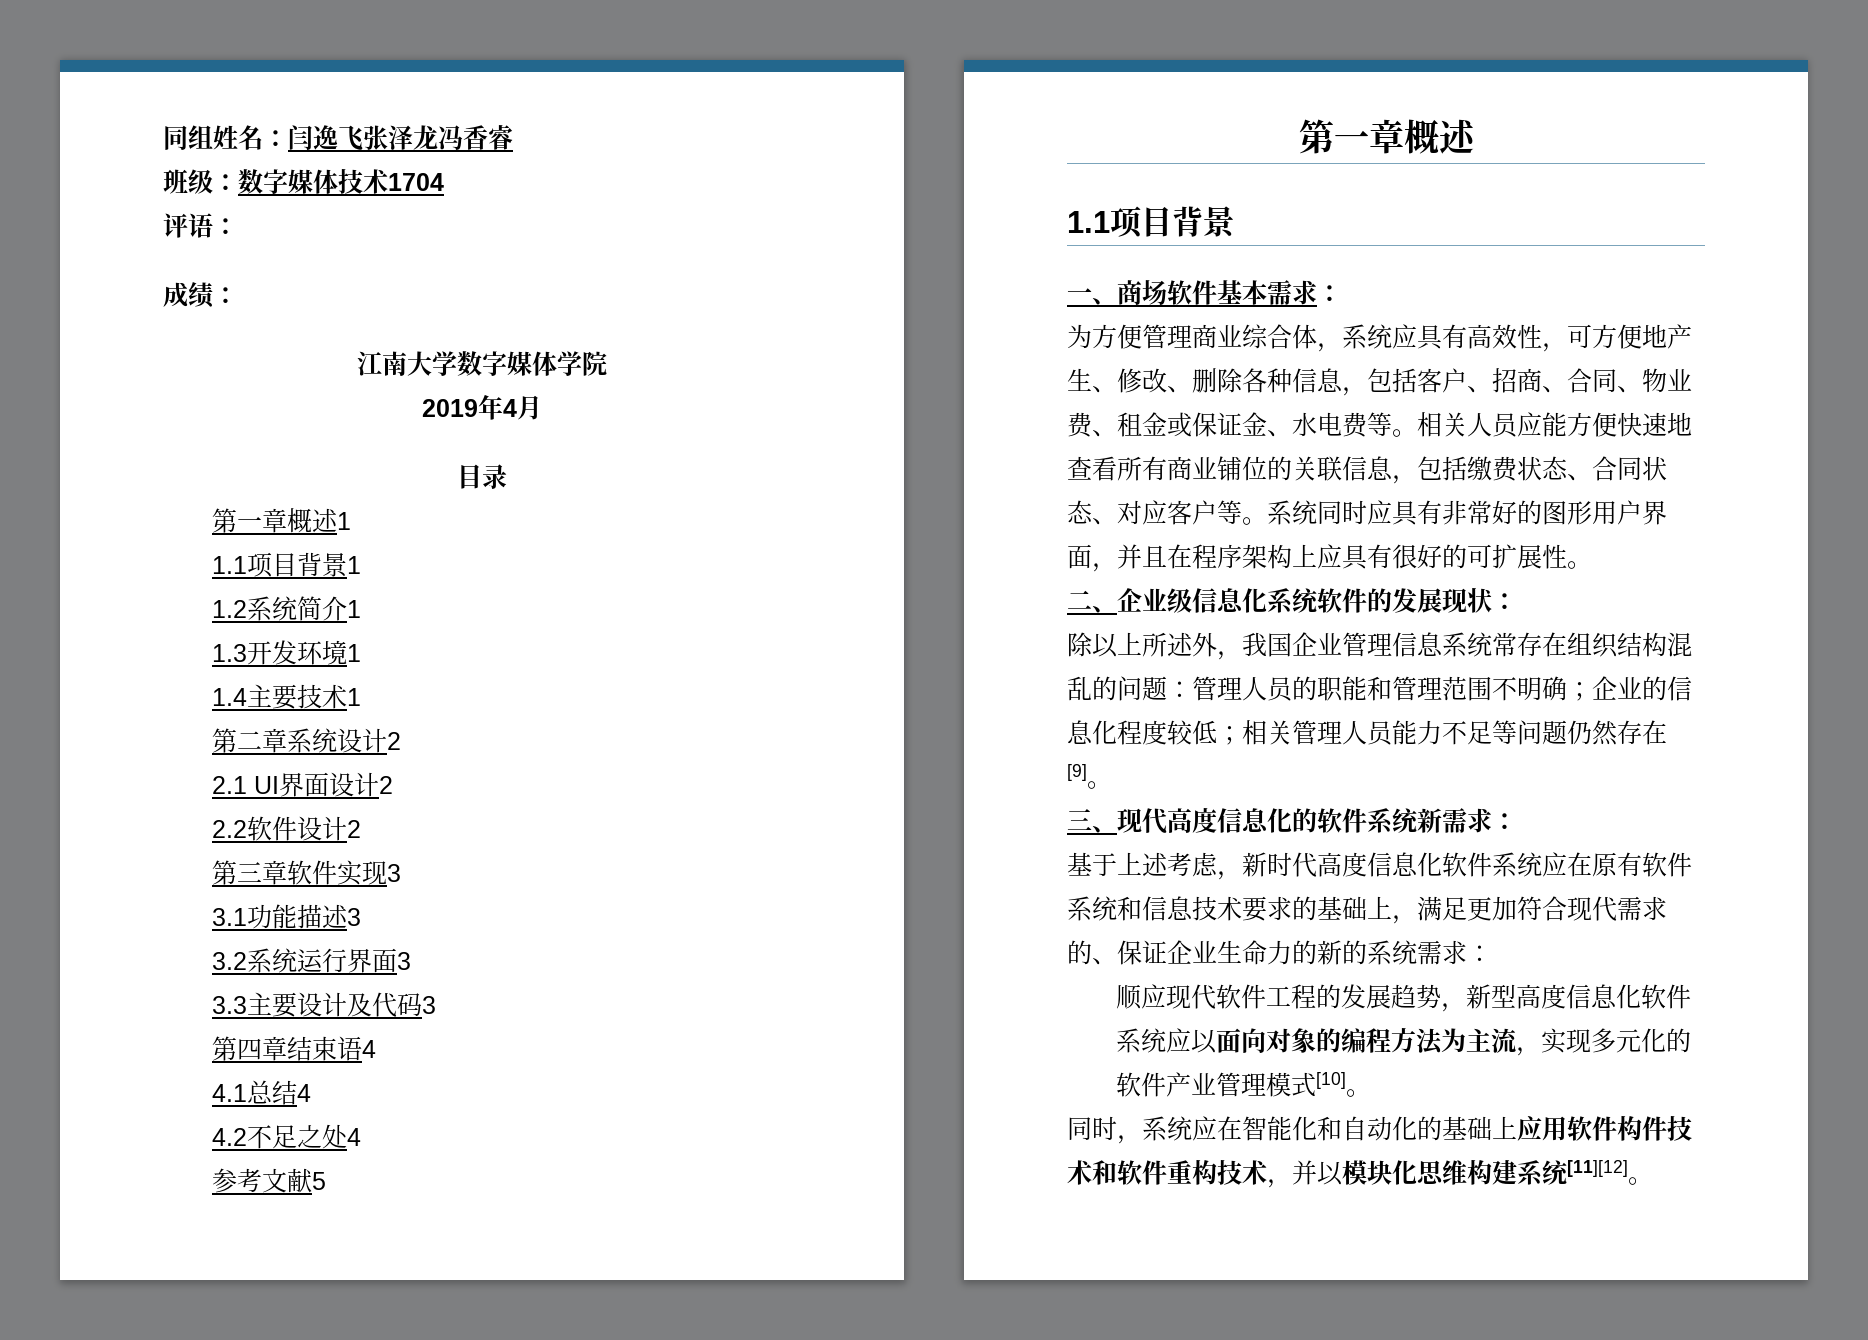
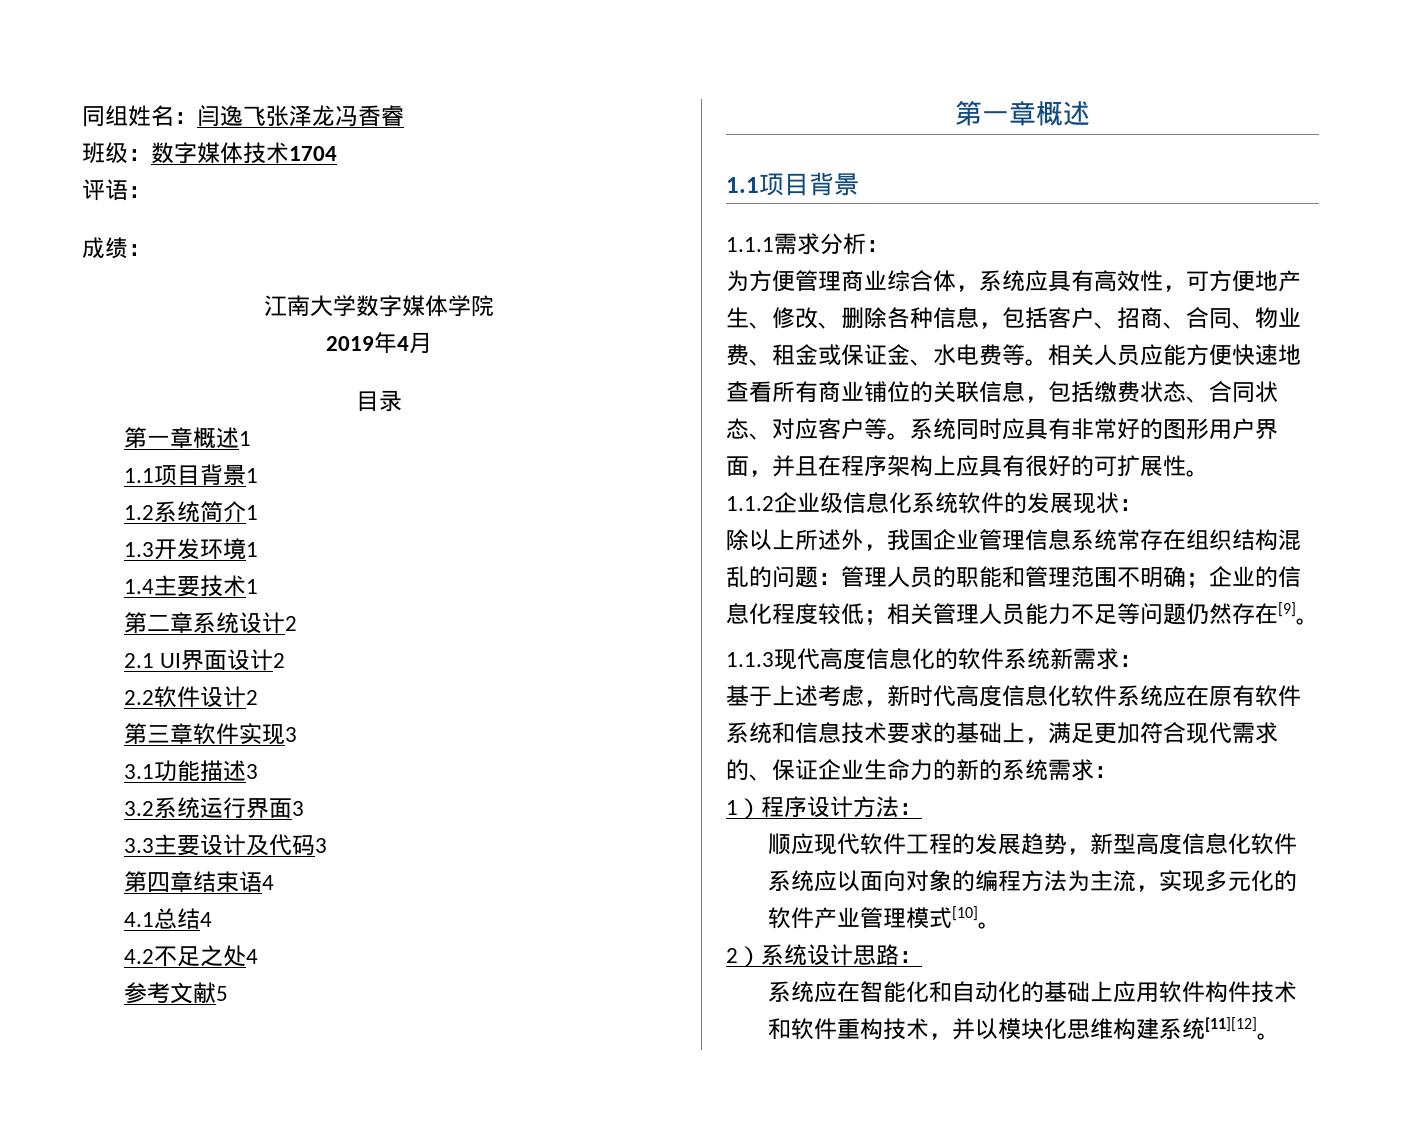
[1067,280,1317,305] 一、商场软件基本需求 -> [726,233,866,255] 1.1.1需求分析
[1067,590,1117,613] 二、 -> [726,496,774,511] 1.1.2
[1067,809,1117,833] 三、 -> [726,652,774,667] 1.1.3
(1492, 953) none -> [726,796,922,819] // 1）程序设计方法：
[1067,1116,1142,1144] 同时， -> [726,944,922,967] 2）系统设计思路： //

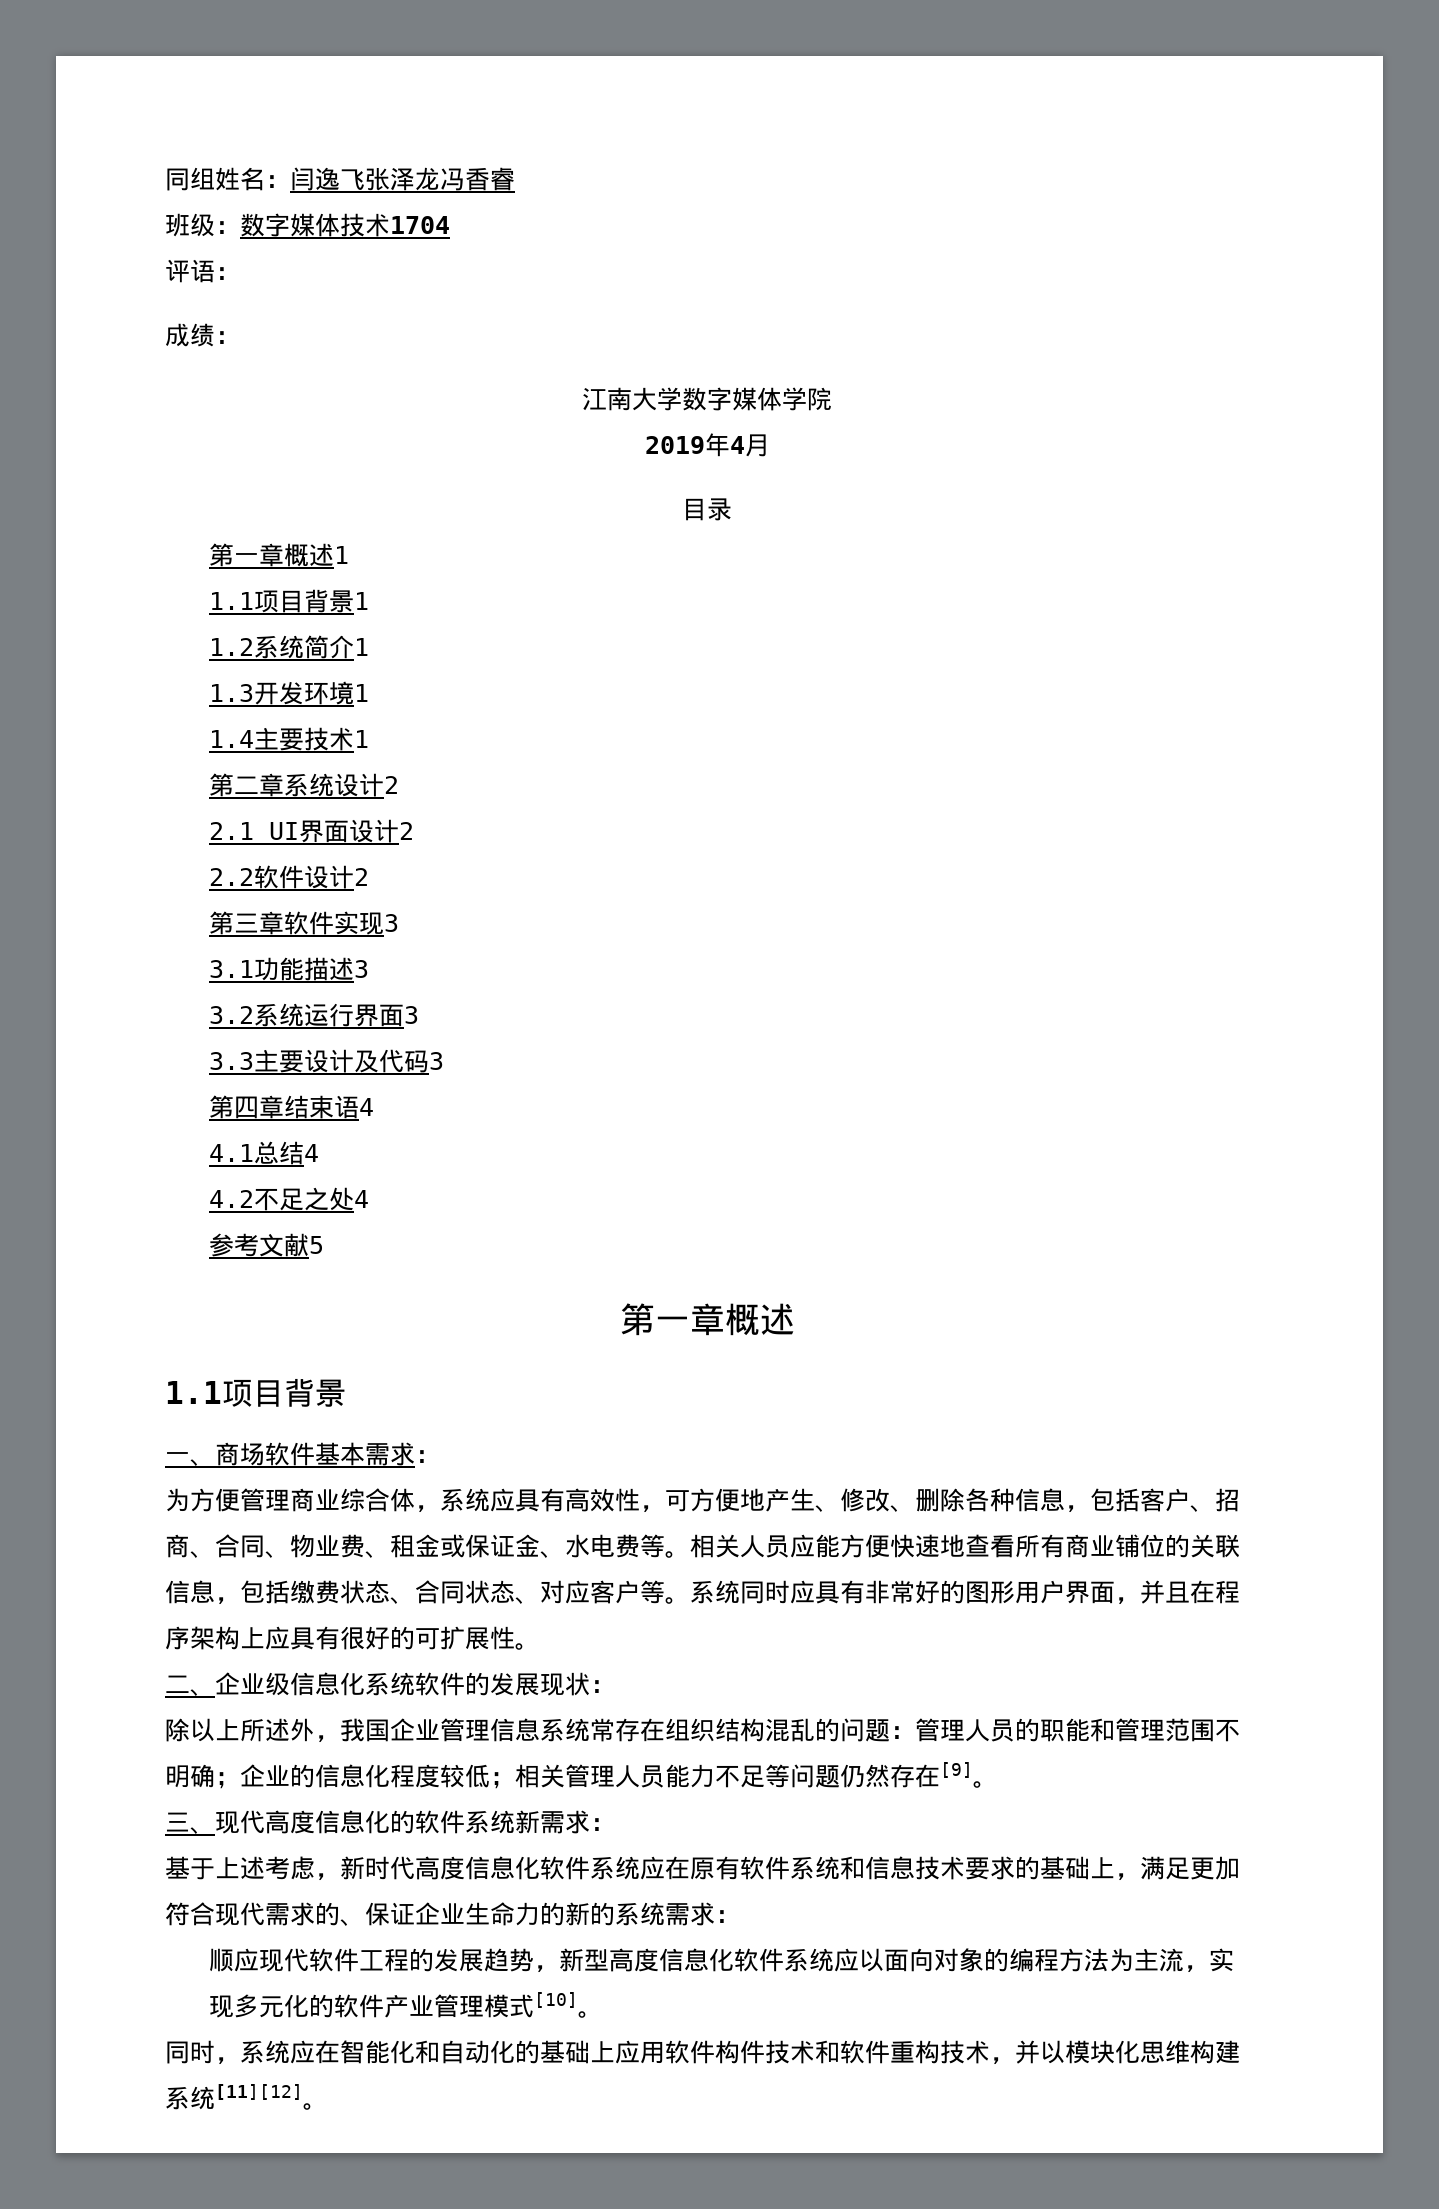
[726,233,866,255] 1.1.1需求分析 -> [165,1442,415,1466] 一、商场软件基本需求
[726,496,774,511] 1.1.2 -> [165,1675,215,1696] 二、
[726,652,774,667] 1.1.3 -> [165,1812,215,1834] 三、
[726,796,922,819] // 1）程序设计方法： -> (740, 1916) none
[726,944,922,967] 2）系统设计思路： // -> [165,2040,240,2065] 同时，

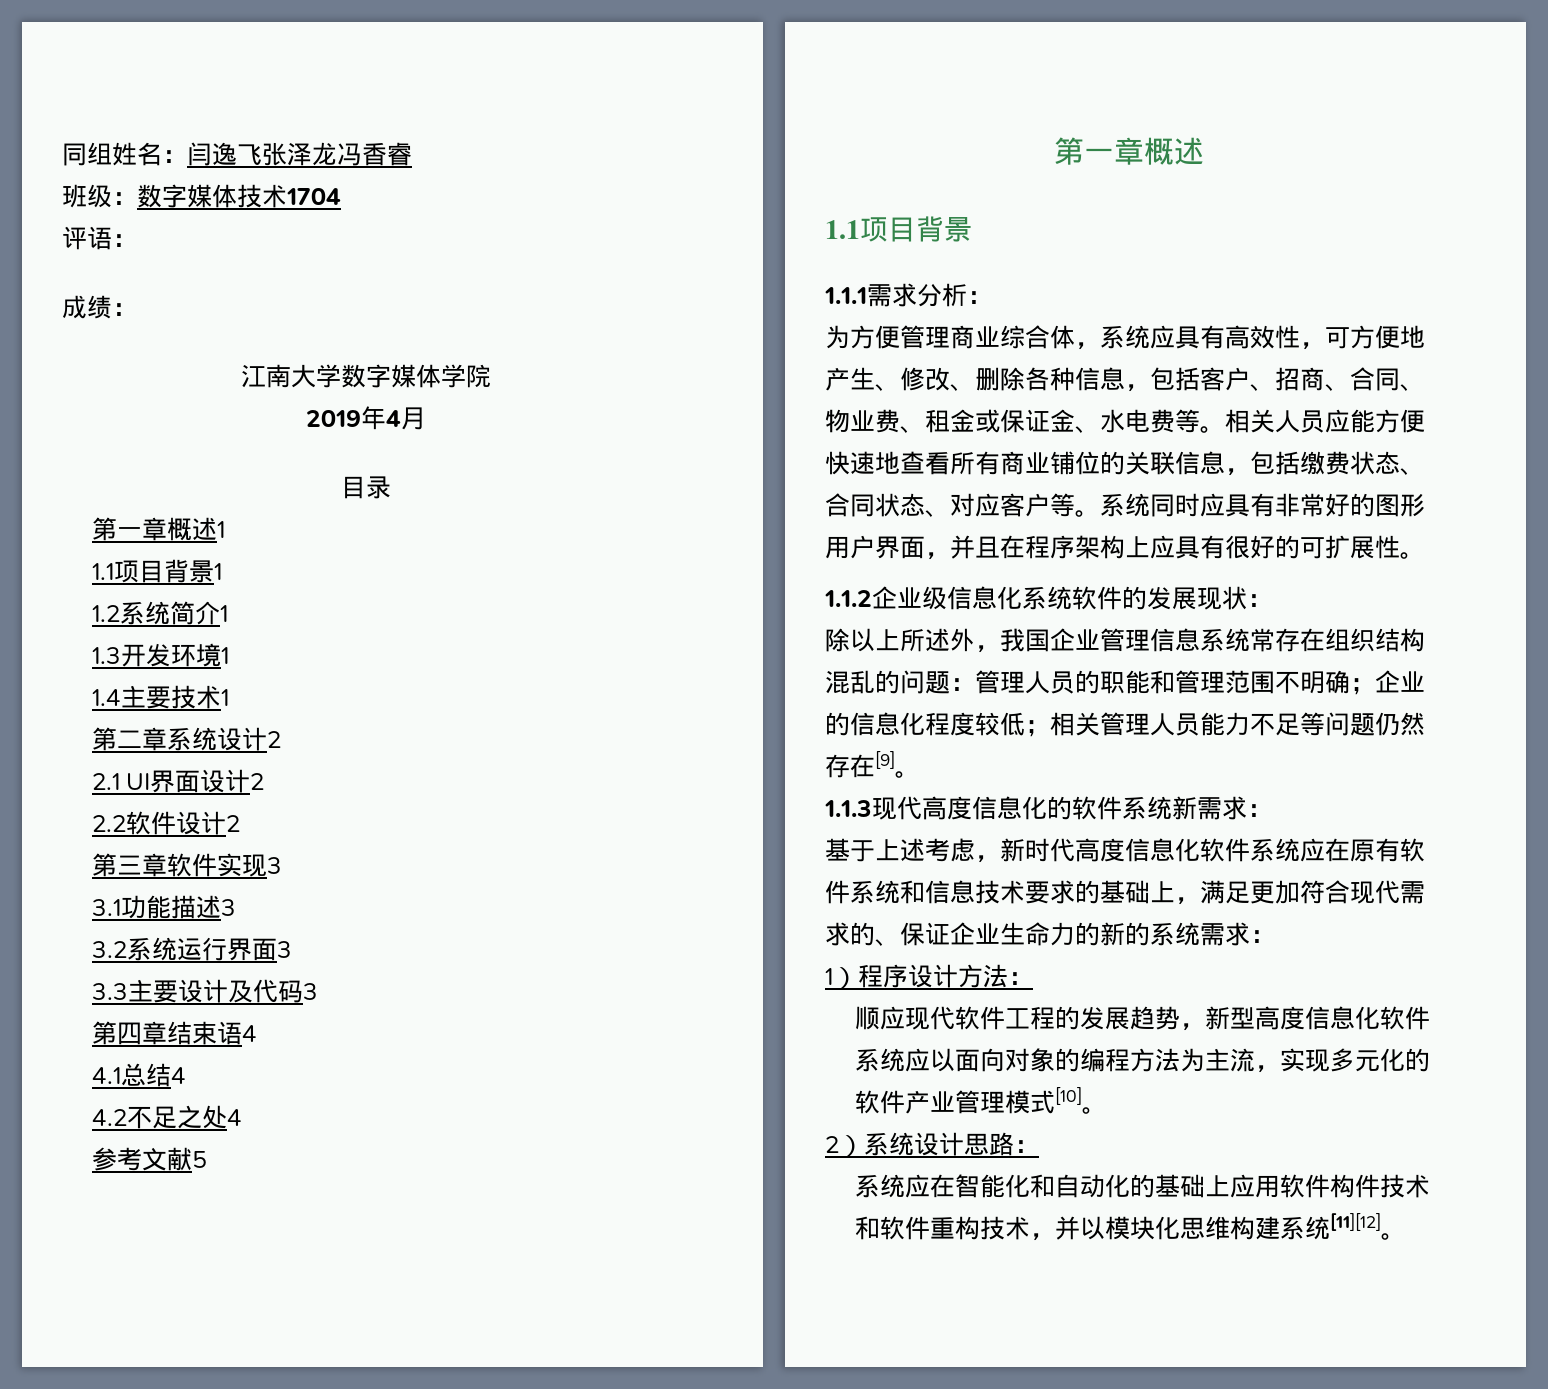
[165,1442,415,1466] 一、商场软件基本需求 -> [824,283,967,307] 1.1.1需求分析
[165,1675,215,1696] 二、 -> [824,590,872,607] 1.1.2
[165,1812,215,1834] 三、 -> [824,800,872,817] 1.1.3
(740, 1916) none -> [825,964,1033,989] // 1）程序设计方法：
[165,2040,240,2065] 同时， -> [825,1132,1039,1157] 2）系统设计思路： //

